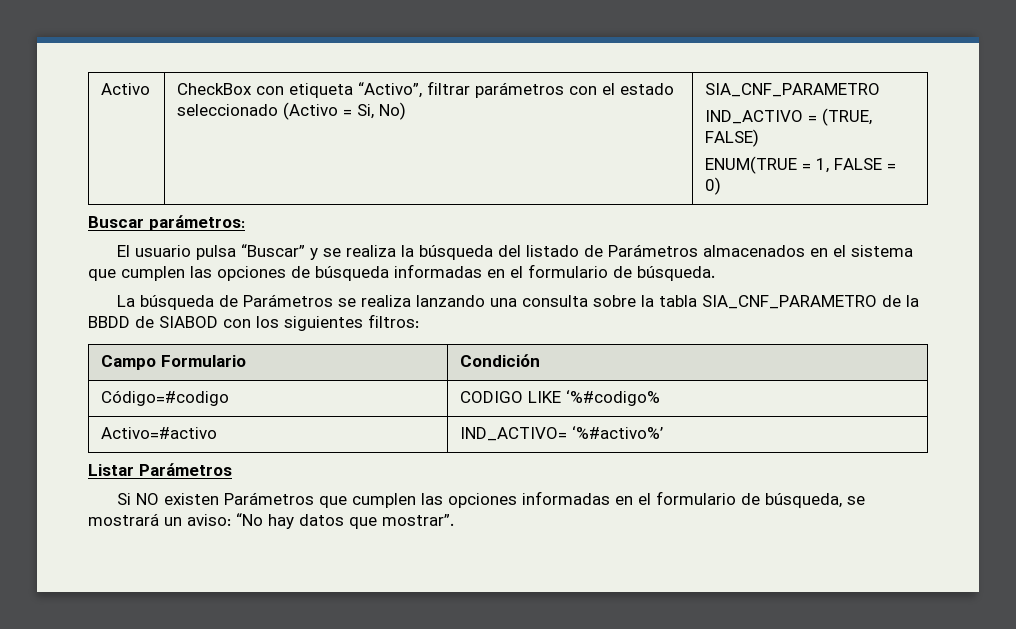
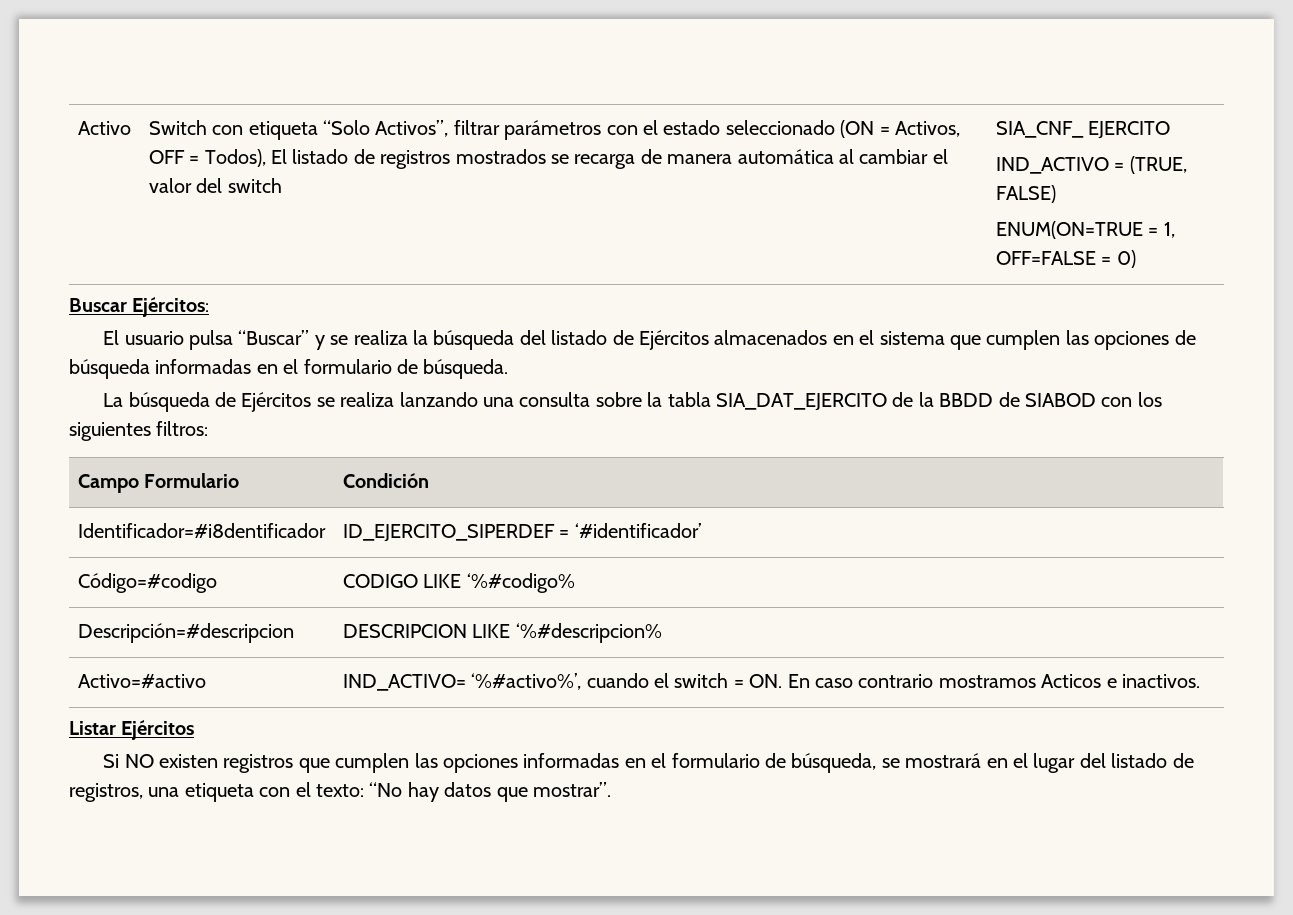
[177,83,253,95] CheckBox -> [148,120,207,135] Switch
[358,82,423,98] “Activo”, -> [322,120,449,137] “Solo Activos”,
[283,102,407,120] [705,83,881,97] (Activo = Si, No) | SIA_CNF_PARAMETRO -> [840,120,960,138] [148,149,948,169] [148,178,282,193] [995,121,1171,139] (ON = Activos, OFF = Todos), El listado de registros mostrados se recarga de manera automática al cambiar el valor del switch | SIA_CNF_ EJERCITO
[705,156,798,174] ENUM(TRUE -> [995,221,1143,239] ENUM(ON=TRUE
[834,158,883,170] FALSE -> [995,251,1096,265] OFF=FALSE
[149,215,245,231] parámetros: -> [132,297,210,317] Ejércitos:
[607,244,698,257] Parámetros -> [638,330,709,350] Ejércitos
[242,294,333,307] Parámetros -> [241,392,312,412] Ejércitos
[701,295,877,309] SIA_CNF_PARAMETRO -> [715,393,887,411] SIA_DAT_EJERCITO
(541, 360) none -> [77,523,326,538] [342,523,701,542] // Identificador=#i8dentificador | ID_EJERCITO_SIPERDEF = ‘#identificador’
[101,427,218,439] [460,426,664,441] Activo=#activo | IND_ACTIVO= ‘%#activo%’ -> [77,623,294,643] [342,623,662,643] [77,674,206,688] [342,673,1200,691] Descripción=#descripcion | DESCRIPCION LIKE ‘%#descripcion% // Activo=#activo | IND_ACTIVO= ‘%#activo%’, cuando el switch = ON. En caso contrario mostramos Acticos e inactivos.
[139,463,232,476] Parámetros -> [121,720,195,740] Ejércitos
[223,492,314,505] Parámetros -> [223,754,294,773] registros
[164,514,231,526] un aviso: -> [986,753,1194,773] [69,782,364,802] en el lugar del listado de registros, una etiqueta con el texto:

